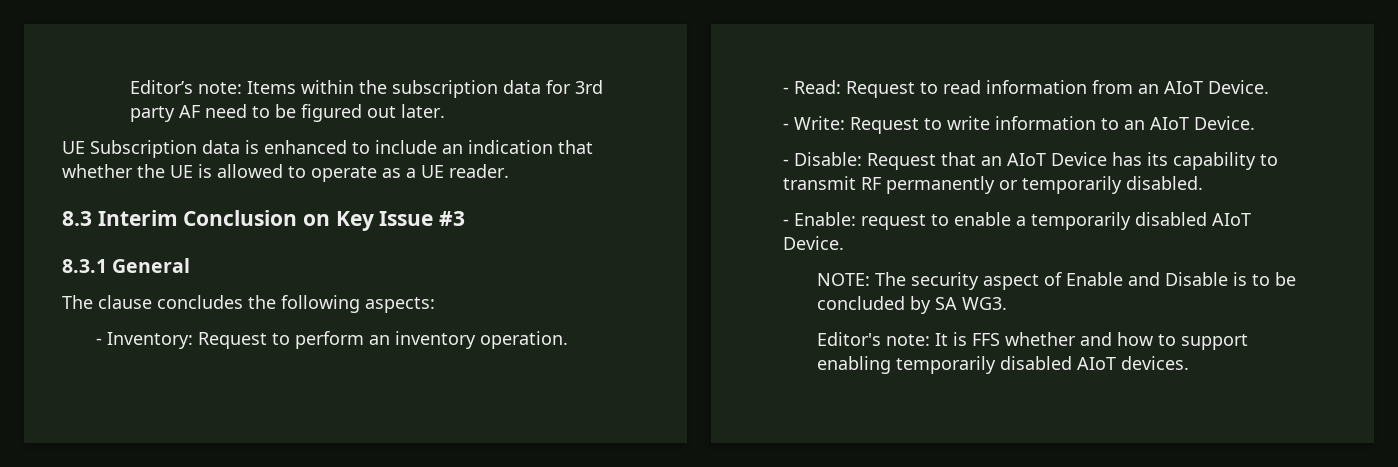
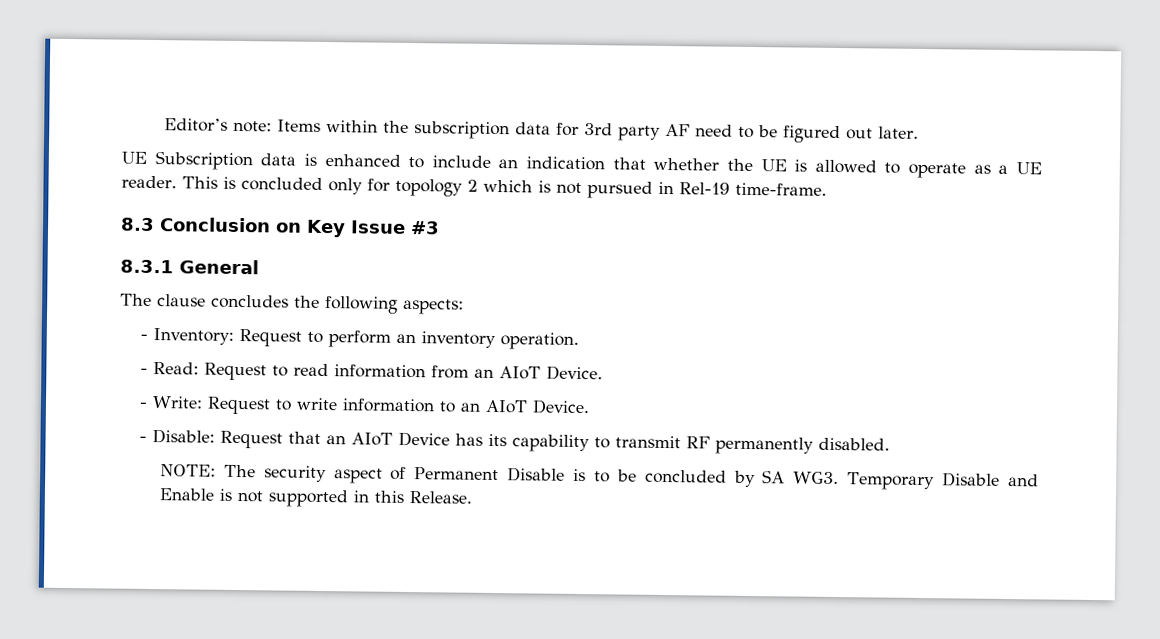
(509, 171) none -> [181,176,827,199] This is concluded only for topology 2 which is not pursued in Rel-19 time-frame.
[97,210,178,226] Interim -> (155, 224) none
[998,176,1122,194] or temporarily -> (814, 445) none
[782,212,1251,230] [782,236,844,250] // - Enable: request to enable a temporarily disabled AIoT Device. -> (890, 444) none
[1065,272,1160,286] Enable and -> [414,467,500,481] Permanent
[816,332,1248,350] [816,356,1189,374] // Editor's note: It is FFS whether and how to support enabling temporarily disabled AIoT devices. -> [847,472,1040,491] [158,488,472,508] Temporary Disable and Enable is not supported in this Release.

